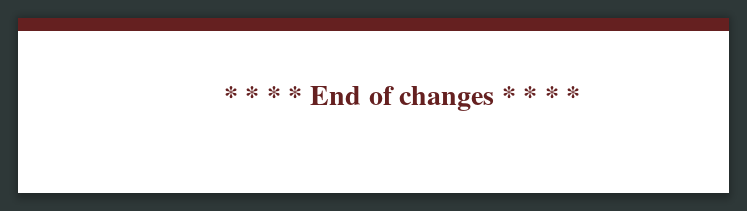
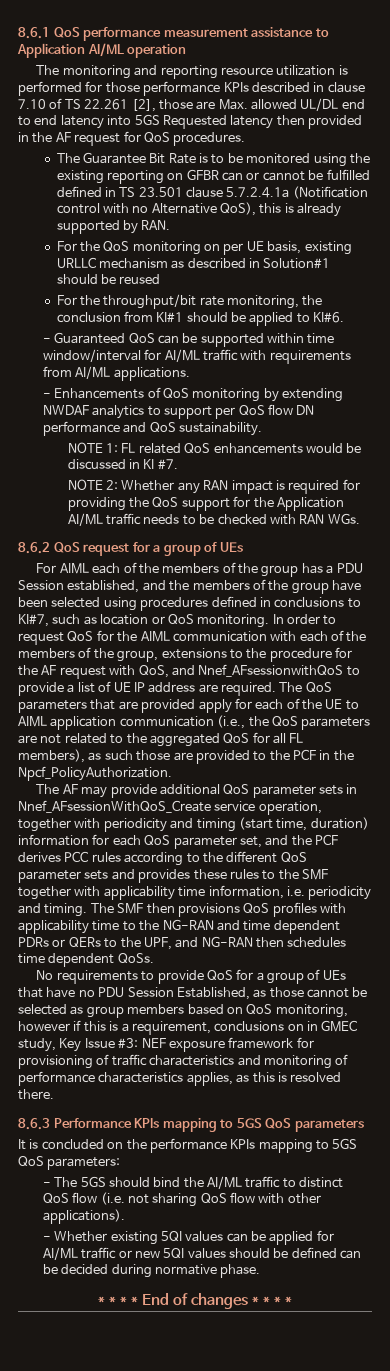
(223, 95) none -> [18,27,329,41] [17,43,187,58] [36,65,348,79] [18,81,365,96] [18,98,365,112] [18,114,362,129] [18,131,246,146] [56,152,370,167] [56,169,370,184] [56,186,368,199] [56,202,342,217] [56,220,171,234] [56,241,352,255] [56,257,331,269] [56,274,161,284] [56,294,323,309] [56,311,345,326] [42,332,335,347] [42,349,351,364] [42,366,190,381] [42,387,344,402] [42,404,315,419] [42,421,262,436] [67,442,362,454] [67,459,178,470] [67,479,360,494] [67,496,344,511] [67,513,360,526] [18,542,243,556] [36,562,363,577] [18,579,361,594] [18,596,361,611] [18,614,337,628] [18,630,367,645] [18,647,352,662] [18,664,360,679] [18,681,332,696] [18,698,359,713] [18,715,371,730] [18,732,304,747] [18,749,354,764] [18,766,172,781] [36,784,358,798] [18,800,322,815] [18,817,369,832] [18,834,338,849] [18,851,307,866] [18,869,328,883] [18,885,372,900] [18,902,346,917] [18,919,340,934] [18,936,347,950] [18,953,154,967] [36,969,346,984] [18,987,368,1000] [18,1004,348,1018] [18,1020,358,1035] [18,1037,314,1052] [18,1054,349,1069] [18,1071,342,1086] [18,1089,54,1100] [18,1118,364,1132] [18,1138,358,1153] [18,1156,121,1170] [42,1176,344,1189] [42,1192,321,1207] [42,1209,125,1224] [42,1230,334,1245] [42,1247,362,1260] [42,1264,261,1278] 8.6.1 QoS performance measurement assistance to Application AI/ML operation // The monitoring and reporting resource utilization is performed for those performance KPIs described in clause 7.10 of TS 22.261 [2], those are Max. allowed UL/DL end to end latency into 5GS Requested latency then provided in the AF request for QoS procedures. // The Guarantee Bit Rate is to be monitored using the existing reporting on GFBR can or cannot be fulfilled defined in TS 23.501 clause 5.7.2.4.1a (Notification control with no Alternative QoS), this is already supported by RAN. // For the QoS monitoring on per UE basis, existing URLLC mechanism as described in Solution#1 should be reused // For the throughput/bit rate monitoring, the conclusion from KI#1 should be applied to KI#6. // - Guaranteed QoS can be supported within time window/interval for AI/ML traffic with requirements from AI/ML applications. // - Enhancements of QoS monitoring by extending NWDAF analytics to support per QoS flow DN performance and QoS sustainability. // NOTE 1: FL related QoS enhancements would be discussed in KI #7. // NOTE 2: Whether any RAN impact is required for providing the QoS support for the Application AI/ML traffic needs to be checked with RAN WGs. // 8.6.2 QoS request for a group of UEs // For AIML each of the members of the group has a PDU Session established, and the members of the group have been selected using procedures defined in conclusions to KI#7, such as location or QoS monitoring. In order to request QoS for the AIML communication with each of the members of the group, extensions to the procedure for the AF request with QoS, and Nnef_AFsessionwithQoS to provide a list of UE IP address are required. The QoS parameters that are provided apply for each of the UE to AIML application communication (i.e., the QoS parameters are not related to the aggregated QoS for all FL members), as such those are provided to the PCF in the Npcf_PolicyAuthorization. // The AF may provide additional QoS parameter sets in Nnef_AFsessionWithQoS_Create service operation, together with periodicity and timing (start time, duration) information for each QoS parameter set, and the PCF derives PCC rules according to the different QoS parameter sets and provides these rules to the SMF together with applicability time information, i.e. periodicity and timing. The SMF then provisions QoS profiles with applicability time to the NG-RAN and time dependent PDRs or QERs to the UPF, and NG-RAN then schedules time dependent QoSs. // No requirements to provide QoS for a group of UEs that have no PDU Session Established, as those cannot be selected as group members based on QoS monitoring, however if this is a requirement, conclusions on in GMEC study, Key Issue #3: NEF exposure framework for provisioning of traffic characteristics and monitoring of performance characteristics applies, as this is resolved there. // 8.6.3 Performance KPIs mapping to 5GS QoS parameters // It is concluded on the performance KPIs mapping to 5GS QoS parameters: // - The 5GS should bind the AI/ML traffic to distinct QoS flow (i.e. not sharing QoS flow with other applications). // - Whether existing 5QI values can be applied for AI/ML traffic or new 5QI values should be defined can be decided during normative phase. //

